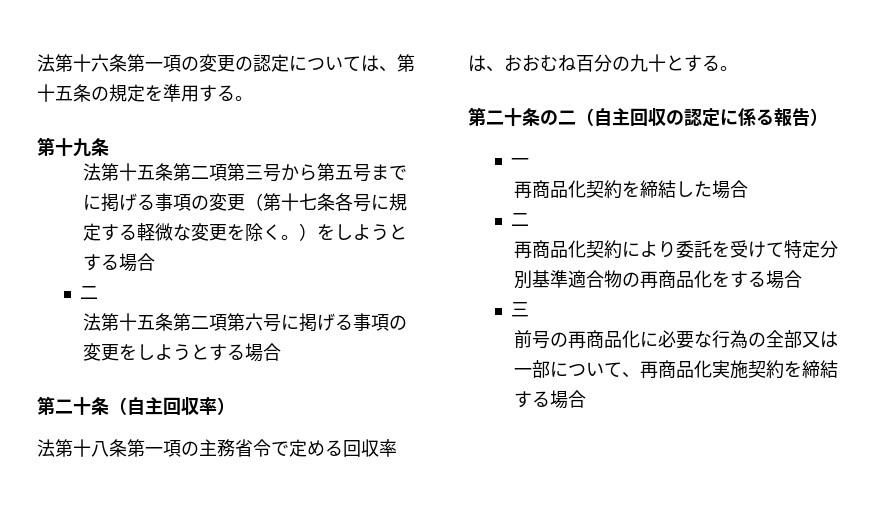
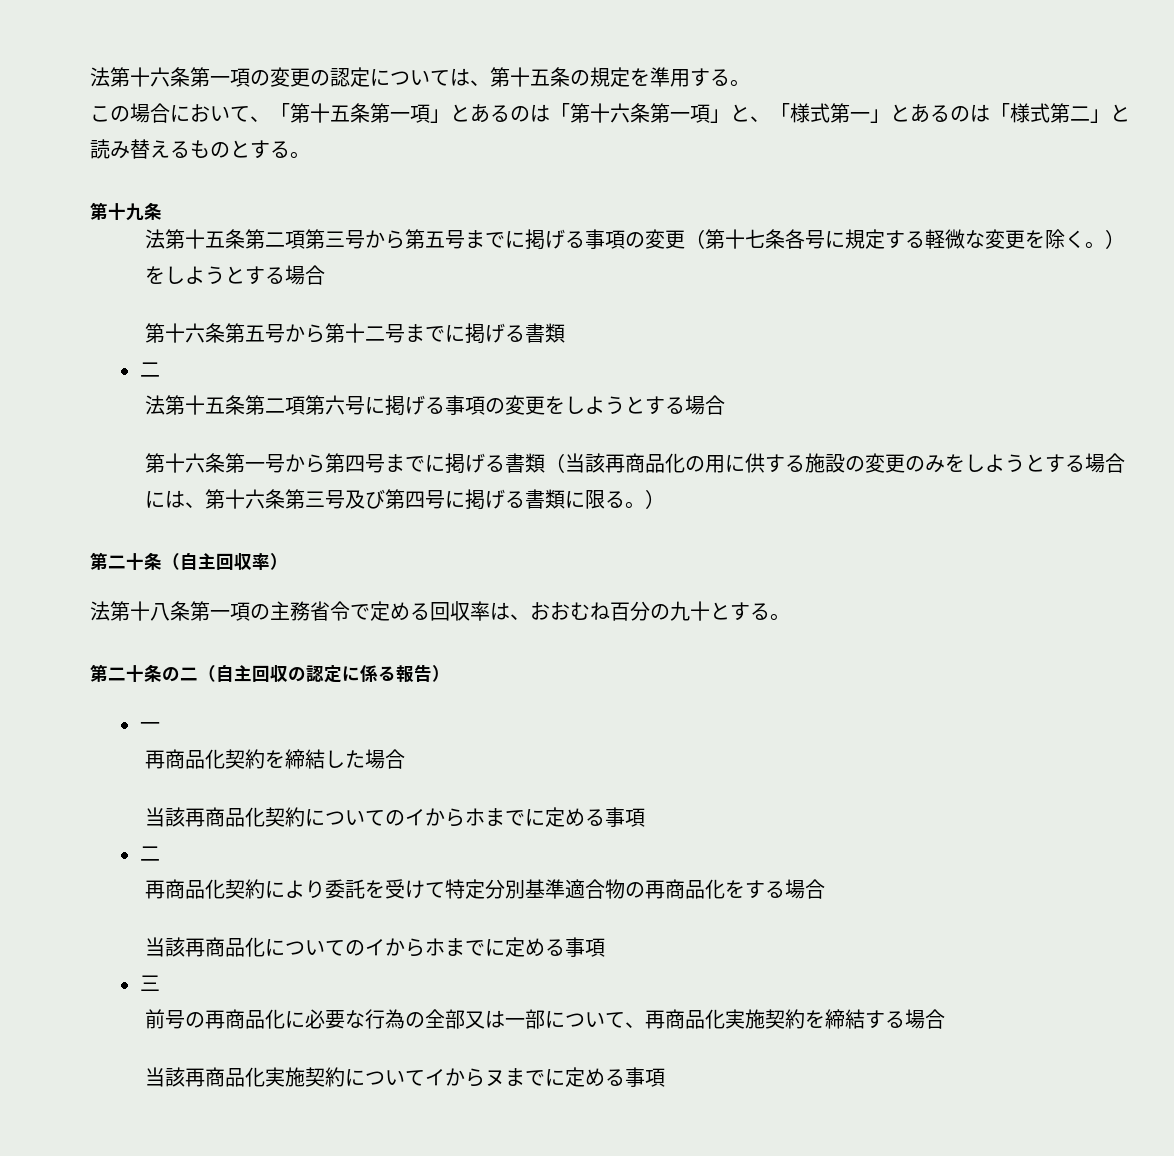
(253, 98) none -> [90,103,1130,123] [90,139,310,159] // この場合において、「第十五条第一項」とあるのは「第十六条第一項」と、「様式第一」とあるのは「様式第二」と読み替えるものとする。
(155, 262) none -> [144,323,565,344] // 第十六条第五号から第十二号までに掲げる書類
(281, 352) none -> [144,453,1125,474] [144,489,665,510] // 第十六条第一号から第四号までに掲げる書類（当該再商品化の用に供する施設の変更のみをしようとする場合には、第十六条第三号及び第四号に掲げる書類に限る。）
(748, 189) none -> [144,807,645,827] // 当該再商品化契約についてのイからホまでに定める事項
(802, 279) none -> [144,937,605,957] // 当該再商品化についてのイからホまでに定める事項
(586, 399) none -> [144,1067,665,1087] // 当該再商品化実施契約についてイからヌまでに定める事項

